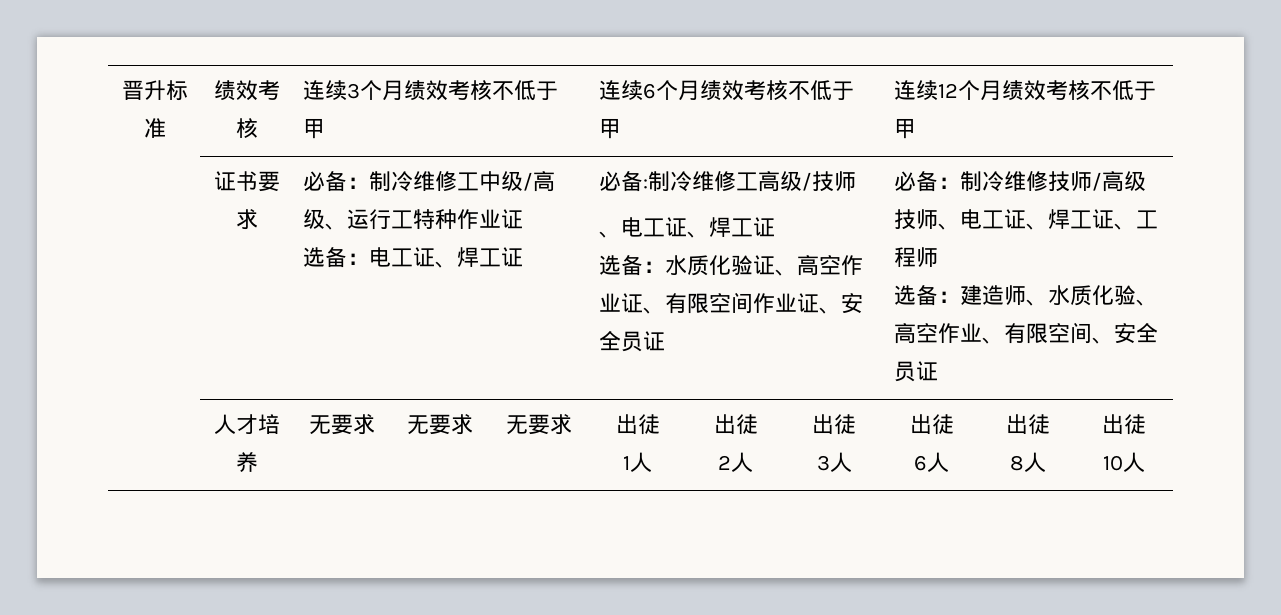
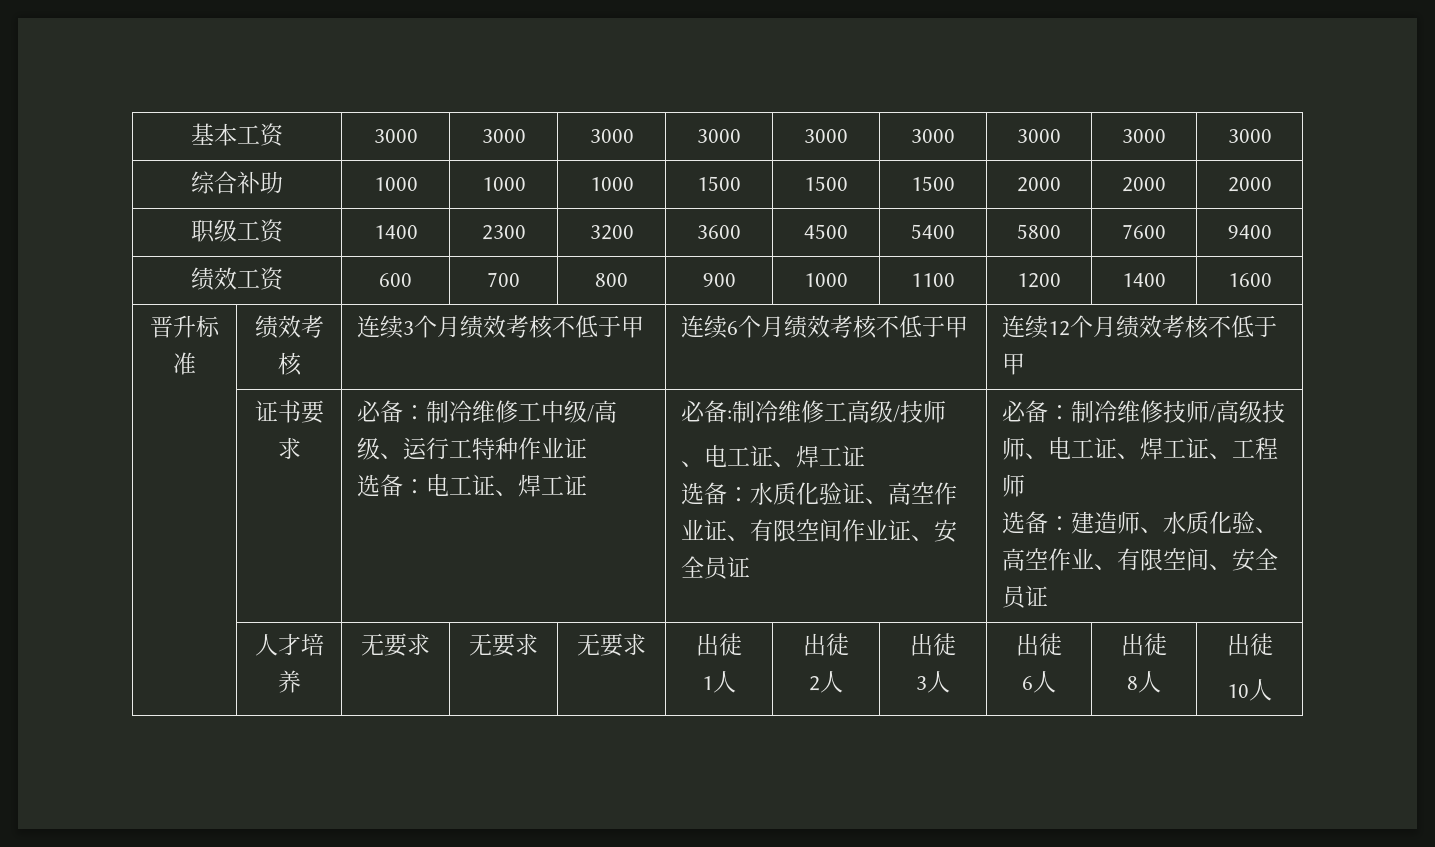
(121, 90) none -> [191,123,284,147] [373,129,418,143] [481,129,526,143] [589,129,634,143] [697,129,741,143] [804,129,848,143] [911,129,955,143] [1017,129,1061,143] [1122,129,1166,143] [1227,129,1272,143] [191,171,283,194] [373,177,418,191] [481,177,526,191] [589,177,634,191] [697,176,741,191] [804,176,848,191] [911,176,955,191] [1017,177,1061,192] [1122,177,1166,192] [1227,177,1272,192] [191,219,284,243] [373,225,418,239] [481,225,526,240] [589,225,634,240] [697,225,741,239] [804,224,848,239] [911,224,955,239] [1017,224,1061,239] [1122,224,1166,239] [1227,225,1272,239] [191,267,284,291] [379,273,412,287] [487,272,520,287] [595,273,628,287] [702,273,736,287] [804,273,848,287] [911,273,955,287] [1017,273,1061,288] [1122,273,1166,287] [1227,273,1272,287] 基本工资 | 3000 | 3000 | 3000 | 3000 | 3000 | 3000 | 3000 | 3000 | 3000 // 综合补助 | 1000 | 1000 | 1000 | 1500 | 1500 | 1500 | 2000 | 2000 | 2000 // 职级工资 | 1400 | 2300 | 3200 | 3600 | 4500 | 5400 | 5800 | 7600 | 9400 // 绩效工资 | 600 | 700 | 800 | 900 | 1000 | 1100 | 1200 | 1400 | 1600 //

